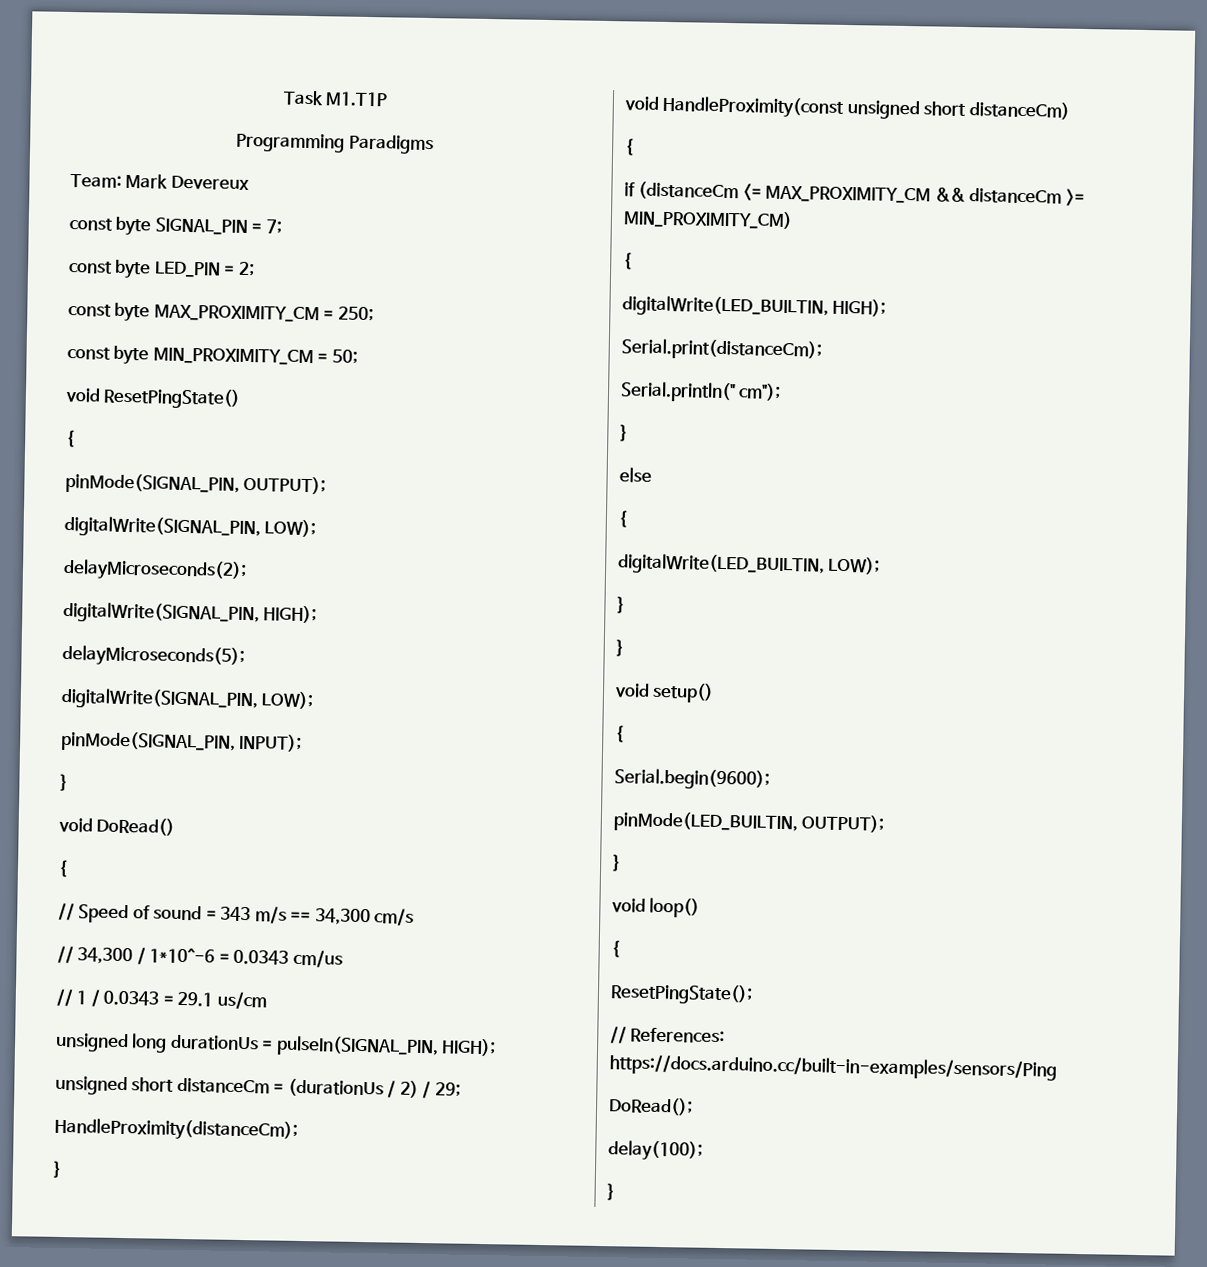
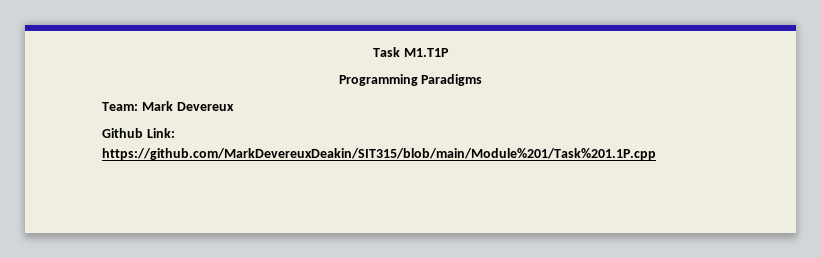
[69,216,282,236] [68,259,255,279] [68,302,374,323] [67,345,358,366] [65,387,242,409] [66,429,75,448] [65,472,327,495] [64,515,317,539] [63,558,247,582] [63,601,318,625] [62,644,245,667] [61,687,314,711] [60,730,303,753] [60,773,69,792] [58,817,176,836] [58,859,68,878] [58,902,415,926] [57,945,343,968] [56,988,267,1010] [55,1032,497,1058] [55,1075,461,1099] [54,1117,298,1141] [53,1160,63,1179] [624,95,1070,120] [625,138,634,156] [624,181,1085,206] [623,209,793,230] [623,252,632,270] [622,295,887,318] [621,338,822,361] [620,381,782,403] [620,424,629,442] [619,467,652,483] [618,510,628,528] [618,553,881,576] [617,596,626,614] [616,639,625,657] [614,682,715,703] [615,725,624,743] [614,768,770,790] [613,811,885,834] [613,854,622,872] [611,897,701,918] [611,940,620,958] [610,983,753,1005] [610,1026,726,1044] [609,1054,1057,1081] [608,1097,693,1116] [608,1140,703,1161] [607,1183,616,1201] const byte SIGNAL_PIN = 7; // const byte LED_PIN = 2; // const byte MAX_PROXIMITY_CM = 250; // const byte MIN_PROXIMITY_CM = 50; // void ResetPingState() // { // pinMode(SIGNAL_PIN, OUTPUT); // digitalWrite(SIGNAL_PIN, LOW); // delayMicroseconds(2); // digitalWrite(SIGNAL_PIN, HIGH); // delayMicroseconds(5); // digitalWrite(SIGNAL_PIN, LOW); // pinMode(SIGNAL_PIN, INPUT); // } // void DoRead() // { // // Speed of sound = 343 m/s == 34,300 cm/s // // 34,300 / 1*10^-6 = 0.0343 cm/us // // 1 / 0.0343 = 29.1 us/cm // unsigned long durationUs = pulseIn(SIGNAL_PIN, HIGH); // unsigned short distanceCm = (durationUs / 2) / 29; // HandleProximity(distanceCm); // } // void HandleProximity(const unsigned short distanceCm) // { // if (distanceCm <= MAX_PROXIMITY_CM && distanceCm >= MIN_PROXIMITY_CM) // { // digitalWrite(LED_BUILTIN, HIGH); // Serial.print(distanceCm); // Serial.println(" cm"); // } // else // { // digitalWrite(LED_BUILTIN, LOW); // } // } // void setup() // { // Serial.begin(9600); // pinMode(LED_BUILTIN, OUTPUT); // } // void loop() // { // ResetPingState(); // // References: https://docs.arduino.cc/built-in-examples/sensors/Ping // DoRead(); // delay(100); // } -> [102,128,175,138] [102,148,656,160] Github Link: https://github.com/MarkDevereuxDeakin/SIT315/blob/main/Module%201/Task%201.1P.cpp

